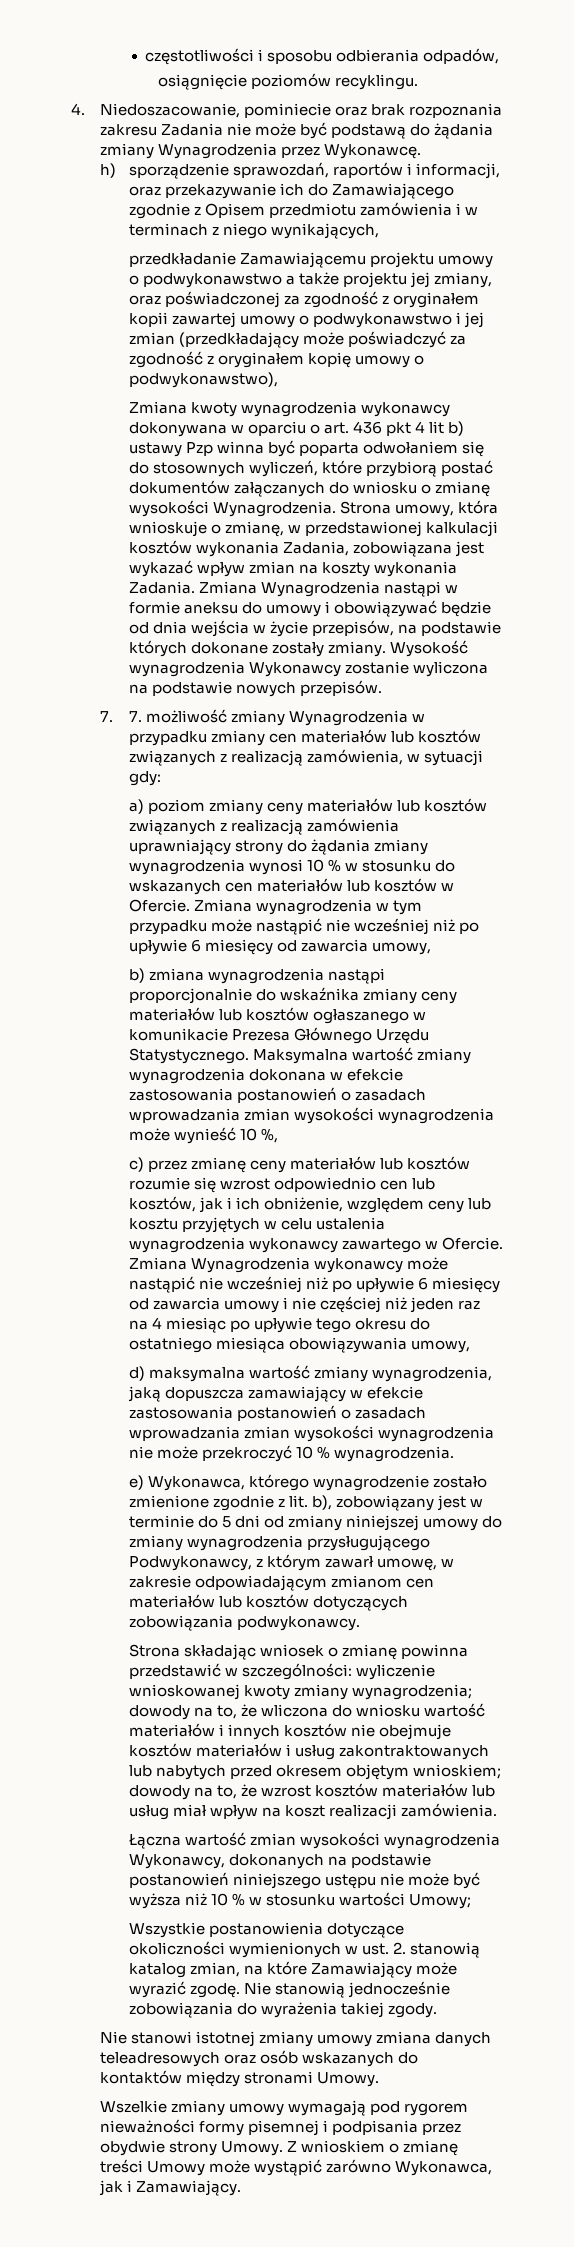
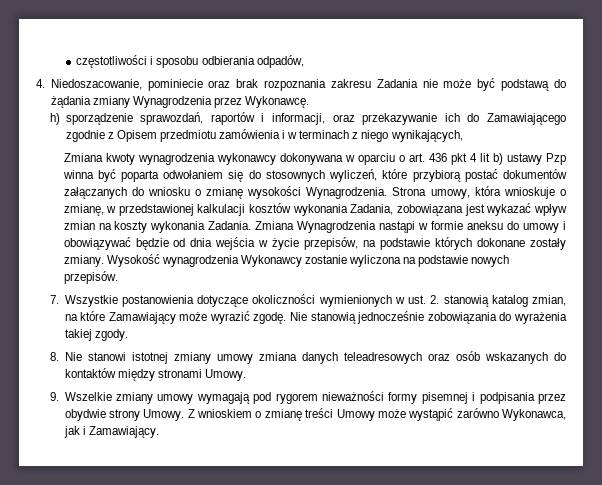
[157,73,418,90] // osiągnięcie poziomów recyklingu. -> (304, 61) none
[128,252,493,268] [128,272,493,288] [128,291,480,308] [128,312,485,328] [128,331,466,348] [128,351,425,368] [128,372,278,388] // przedkładanie Zamawiającemu projektu umowy o podwykonawstwo a także projektu jej zmiany, oraz poświadczonej za zgodność z oryginałem kopii zawartej umowy o podwykonawstwo i jej zmian (przedkładający może poświadczyć za zgodność z oryginałem kopię umowy o podwykonawstwo), -> (463, 136) none
[128,709,425,726] [128,729,482,746] [128,749,484,766] [128,771,161,786] [128,798,488,815] [128,818,399,835] [128,839,428,855] [128,859,456,875] [128,878,455,895] [128,899,422,915] [128,918,480,935] [128,939,432,955] [128,968,385,984] [128,987,457,1004] [128,1007,426,1024] [128,1027,429,1044] [128,1047,471,1064] [128,1068,403,1084] [128,1087,426,1103] [128,1107,494,1124] [128,1127,278,1144] [128,1156,471,1173] [128,1177,436,1193] [128,1196,492,1213] [128,1217,385,1233] [128,1237,503,1253] [128,1257,448,1273] [128,1276,501,1293] [128,1296,481,1313] [128,1317,431,1333] [128,1337,470,1353] [128,1365,492,1382] [127,1386,423,1402] [128,1405,426,1421] [128,1425,494,1442] [128,1445,455,1462] [128,1474,487,1491] [128,1495,484,1511] [128,1515,503,1531] [128,1535,430,1551] [128,1554,455,1571] [128,1575,434,1591] [128,1594,408,1611] [128,1615,360,1631] [128,1644,469,1660] [128,1663,435,1680] [128,1684,472,1700] [128,1703,486,1720] [128,1723,452,1740] [128,1743,489,1760] [128,1764,502,1780] [128,1783,496,1800] [128,1803,498,1820] [128,1832,500,1849] [128,1853,431,1869] [128,1872,481,1889] [128,1892,472,1909] 7. możliwość zmiany Wynagrodzenia w przypadku zmiany cen materiałów lub kosztów związanych z realizacją zamówienia, w sytuacji gdy: // a) poziom zmiany ceny materiałów lub kosztów związanych z realizacją zamówienia uprawniający strony do żądania zmiany wynagrodzenia wynosi 10 % w stosunku do wskazanych cen materiałów lub kosztów w Ofercie. Zmiana wynagrodzenia w tym przypadku może nastąpić nie wcześniej niż po upływie 6 miesięcy od zawarcia umowy, // b) zmiana wynagrodzenia nastąpi proporcjonalnie do wskaźnika zmiany ceny materiałów lub kosztów ogłaszanego w komunikacie Prezesa Głównego Urzędu Statystycznego. Maksymalna wartość zmiany wynagrodzenia dokonana w efekcie zastosowania postanowień o zasadach wprowadzania zmian wysokości wynagrodzenia może wynieść 10 %, // c) przez zmianę ceny materiałów lub kosztów rozumie się wzrost odpowiednio cen lub kosztów, jak i ich obniżenie, względem ceny lub kosztu przyjętych w celu ustalenia wynagrodzenia wykonawcy zawartego w Ofercie. Zmiana Wynagrodzenia wykonawcy może nastąpić nie wcześniej niż po upływie 6 miesięcy od zawarcia umowy i nie częściej niż jeden raz na 4 miesiąc po upływie tego okresu do ostatniego miesiąca obowiązywania umowy, // d) maksymalna wartość zmiany wynagrodzenia, jaką dopuszcza zamawiający w efekcie zastosowania postanowień o zasadach wprowadzania zmian wysokości wynagrodzenia nie może przekroczyć 10 % wynagrodzenia. // e) Wykonawca, którego wynagrodzenie zostało zmienione zgodnie z lit. b), zobowiązany jest w terminie do 5 dni od zmiany niniejszej umowy do zmiany wynagrodzenia przysługującego Podwykonawcy, z którym zawarł umowę, w zakresie odpowiadającym zmianom cen materiałów lub kosztów dotyczących zobowiązania podwykonawcy. // Strona składając wniosek o zmianę powinna przedstawić w szczególności: wyliczenie wnioskowanej kwoty zmiany wynagrodzenia; dowody na to, że wliczona do wniosku wartość materiałów i innych kosztów nie obejmuje kosztów materiałów i usług zakontraktowanych lub nabytych przed okresem objętym wnioskiem; dowody na to, że wzrost kosztów materiałów lub usług miał wpływ na koszt realizacji zamówienia. // Łączna wartość zmian wysokości wynagrodzenia Wykonawcy, dokonanych na podstawie postanowień niniejszego ustępu nie może być wyższa niż 10 % w stosunku wartości Umowy; // -> (59, 299) none
(437, 2010) none -> [49,352,59,361] 8.
(380, 2079) none -> [49,392,59,401] 9.

